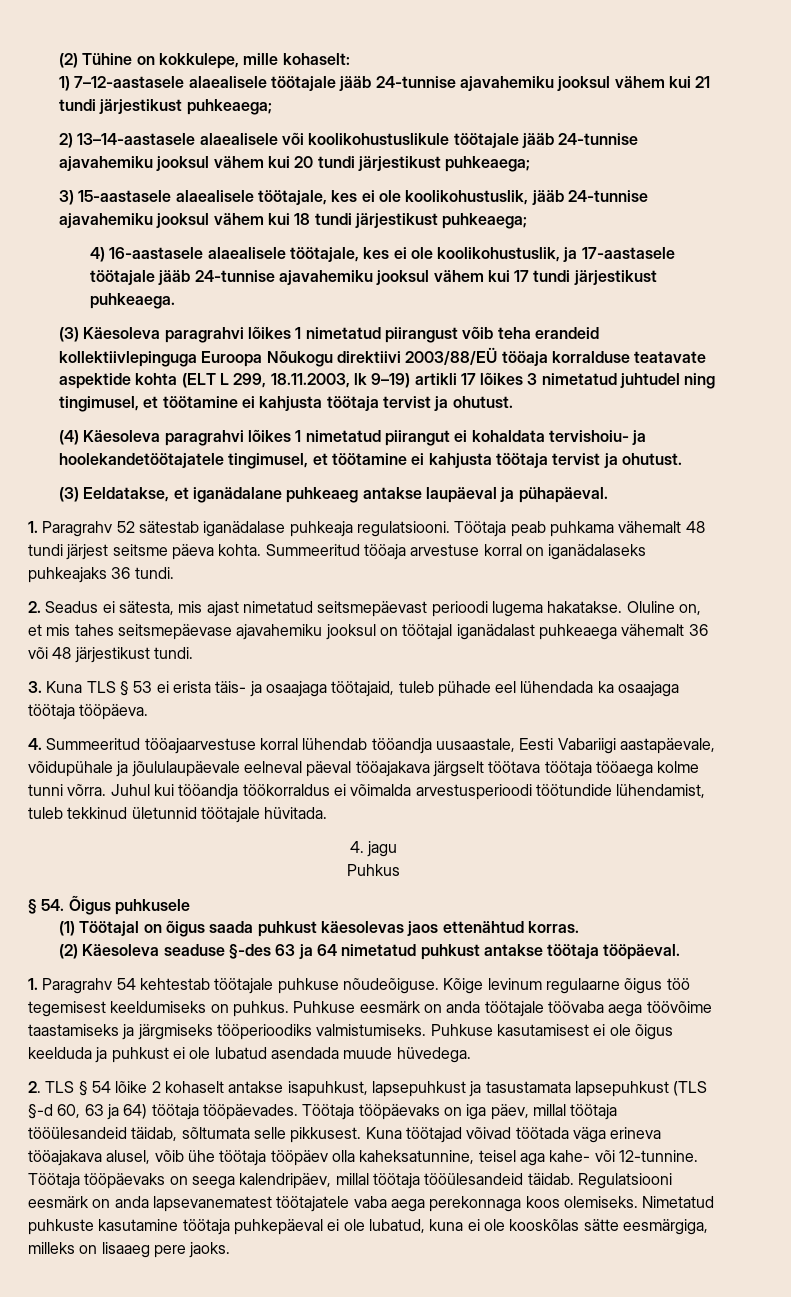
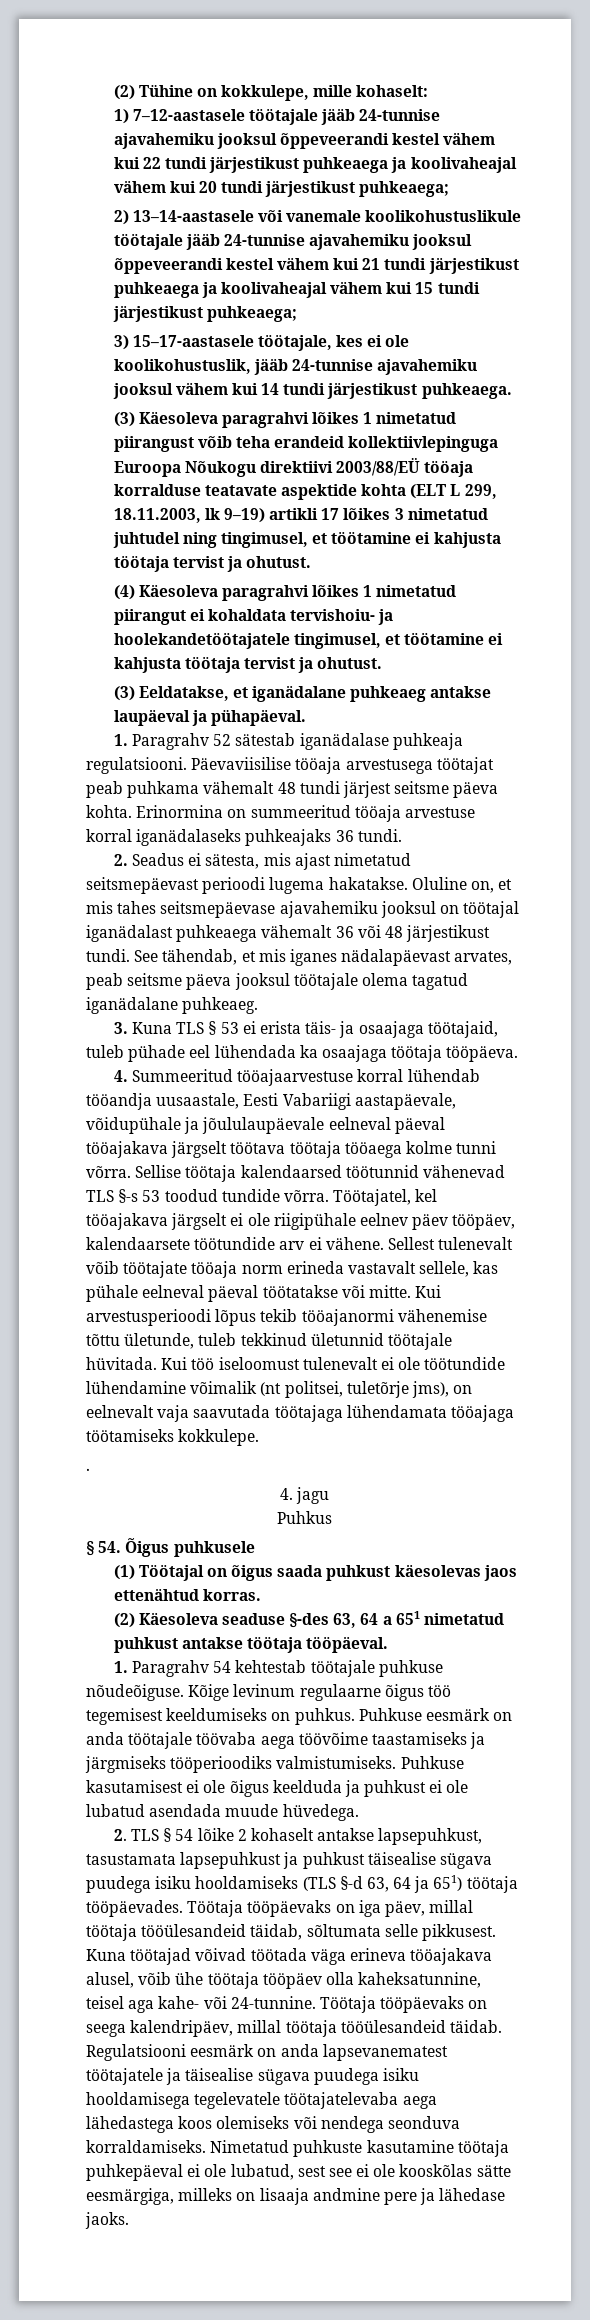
[188,76,711,91] [58,99,272,115] [58,132,639,148] [58,156,210,171] alaealisele töötajale jääb 24-tunnise ajavahemiku jooksul vähem kui 21 tundi järjestikust puhkeaega; // 2) 13–14-aastasele alaealisele või koolikohustuslikule töötajale jääb 24-tunnise ajavahemiku jooksul -> [248,108,441,125] [113,132,496,149] [113,156,517,173] töötajale jääb 24-tunnise ajavahemiku jooksul õppeveerandi kestel vähem kui 22 tundi järjestikust puhkeaega ja koolivaheajal
(531, 164) none -> [113,210,522,225] [113,233,473,250] [113,257,519,274] [113,281,480,298] [112,305,297,322] // 2) 13–14-aastasele või vanemale koolikohustuslikule töötajale jääb 24-tunnise ajavahemiku jooksul õppeveerandi kestel vähem kui 21 tundi järjestikust puhkeaega ja koolivaheajal vähem kui 15 tundi järjestikust puhkeaega;
[78,190,254,202] 15-aastasele alaealisele -> [132,335,254,347] 15–17-aastasele
[294,213,528,229] [89,247,675,262] [89,270,530,285] 18 tundi järjestikust puhkeaega; // 4) 16-aastasele alaealisele töötajale, kes ei ole koolikohustuslik, ja 17-aastasele töötajale jääb 24-tunnise ajavahemiku jooksul vähem kui 17 -> [261,383,280,395] 14
[454,521,507,537] Töötaja -> [191,757,494,774] Päevaviisilise tööaja arvestusega töötajat
[265,544,360,556] Summeeritud -> [136,805,351,818] Erinormina on summeeritud
[525,547,544,556] on -> (132, 835) none
(193, 653) none -> [134,949,513,966] [86,973,469,990] [86,997,259,1014] See tähendab, et mis iganes nädalapäevast arvates, peab seitsme päeva jooksul töötajale olema tagatud iganädalane puhkeaeg.
[110,784,706,800] Juhul kui tööandja töökorraldus ei võimalda arvestusperioodi töötundide lühendamist, -> [135,1165,505,1182] [86,1189,438,1206] [86,1213,516,1230] [86,1237,514,1250] [86,1261,499,1278] [86,1285,442,1302] [86,1309,487,1326] [86,1333,195,1349] Sellise töötaja kalendaarsed töötunnid vähenevad TLS §-s 53 toodud tundide võrra. Töötajatel, kel tööajakava järgselt ei ole riigipühale eelnev päev tööpäev, kalendaarsete töötundide arv ei vähene. Sellest tulenevalt võib töötajate tööaja norm erineda vastavalt sellele, kas pühale eelneval päeval töötatakse või mitte. Kui arvestusperioodi lõpus tekib tööajanormi vähenemise tõttu ületunde,
(328, 813) none -> [161,1357,506,1370] [86,1381,473,1398] [86,1405,514,1422] [86,1429,260,1446] [86,1468,90,1471] Kui töö iseloomust tulenevalt ei ole töötundide lühendamine võimalik (nt politsei, tuletõrje jms), on eelnevalt vaja saavutada töötajaga lühendamata tööajaga töötamiseks kokkulepe. // .
[275,944,337,959] 63 ja 64 -> [333,1611,420,1628] 63, 64 a 651
[287,1081,708,1097] [28,1104,148,1120] isapuhkust, lapsepuhkust ja tasustamata lapsepuhkust (TLS §-d 60, 63 ja 64) -> [378,1828,483,1845] [86,1852,492,1869] [86,1875,463,1893] lapsepuhkust, tasustamata lapsepuhkust ja puhkust täisealise sügava puudega isiku hooldamiseks (TLS §-d 63, 64 ja 651)
[618,1150,698,1162] 12-tunnine. -> [230,1996,316,2009] 24-tunnine.
[353,1196,638,1212] vaba aega perekonnaga koos olemiseks. -> [166,2068,419,2085] [86,2092,437,2109] [86,2116,460,2133] [86,2140,206,2153] ja täisealise sügava puudega isiku hooldamisega tegelevatele töötajatelevaba aega lähedastega koos olemiseks või nendega seonduva korraldamiseks.
[429,1219,464,1231] kuna -> [297,2166,352,2177] sest see
[101,1242,186,1258] lisaaeg pere -> [259,2188,506,2205] lisaaja andmine pere ja lähedase

